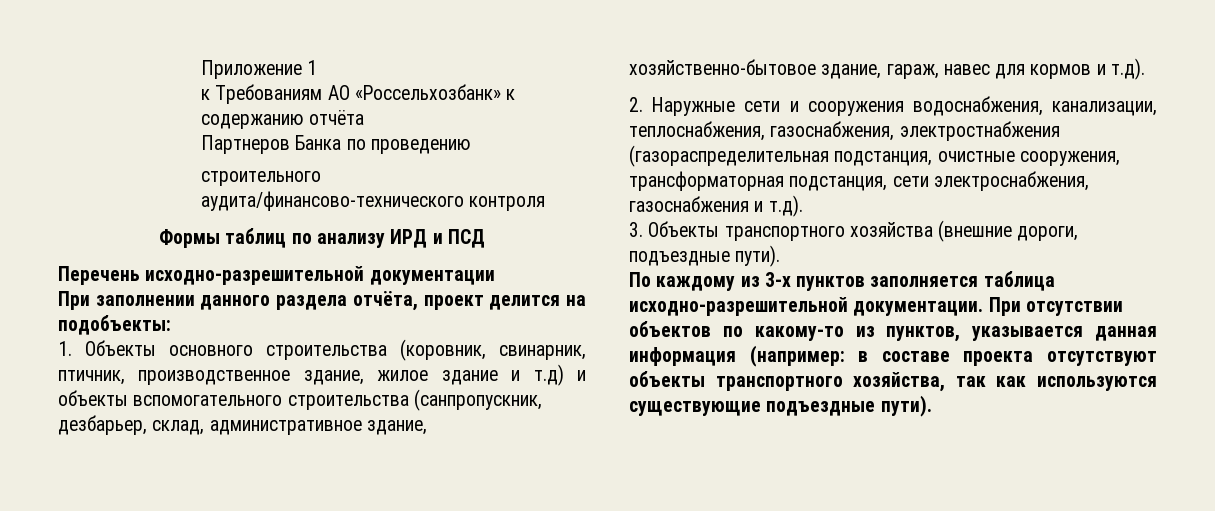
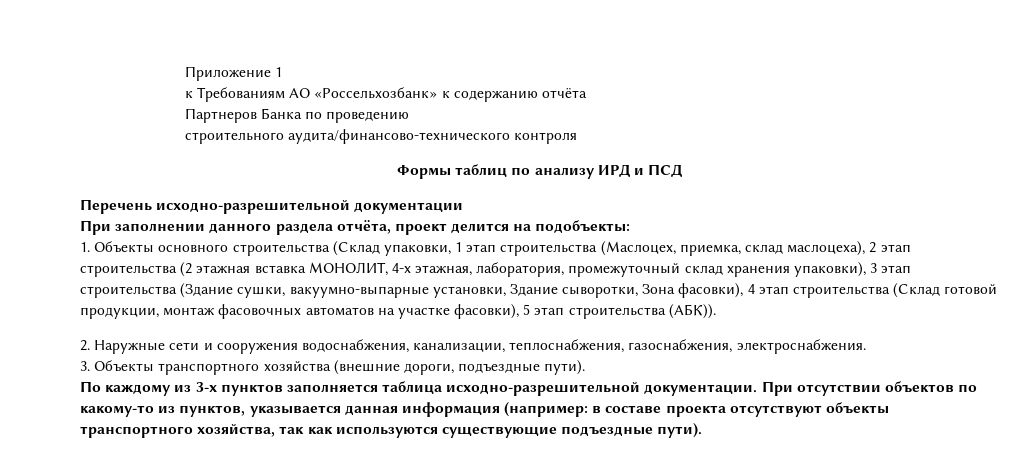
[400,339,586,361] [58,364,587,386] [58,389,542,411] [58,415,427,435] [629,58,1145,80] (коровник, свинарник, птичник, производственное здание, жилое здание и т.д) и объекты вспомогательного строительства (санпропускник, дезбарьер, склад, административное здание, хозяйственно-бытовое здание, гараж, навес для кормов и т.д). -> [332,241,911,256] [80,262,912,277] [80,283,998,298] [80,304,716,319] (Склад упаковки, 1 этап строительства (Маслоцех, приемка, склад маслоцеха), 2 этап строительства (2 этажная вставка МОНОЛИТ, 4-х этажная, лаборатория, промежуточный склад хранения упаковки), 3 этап строительства (Здание сушки, вакуумно-выпарные установки, Здание сыворотки, Зона фасовки), 4 этап строительства (Склад готовой продукции, монтаж фасовочных автоматов на участке фасовки), 5 этап строительства (АБК)).
[899,121,1060,141] [629,145,1120,167] [629,171,1089,191] [629,195,803,217] электростнабжения (газораспределительная подстанция, очистные сооружения, трансформаторная подстанция, сети электроснабжения, газоснабжения и т.д). -> [736,339,866,354] электроснабжения.

